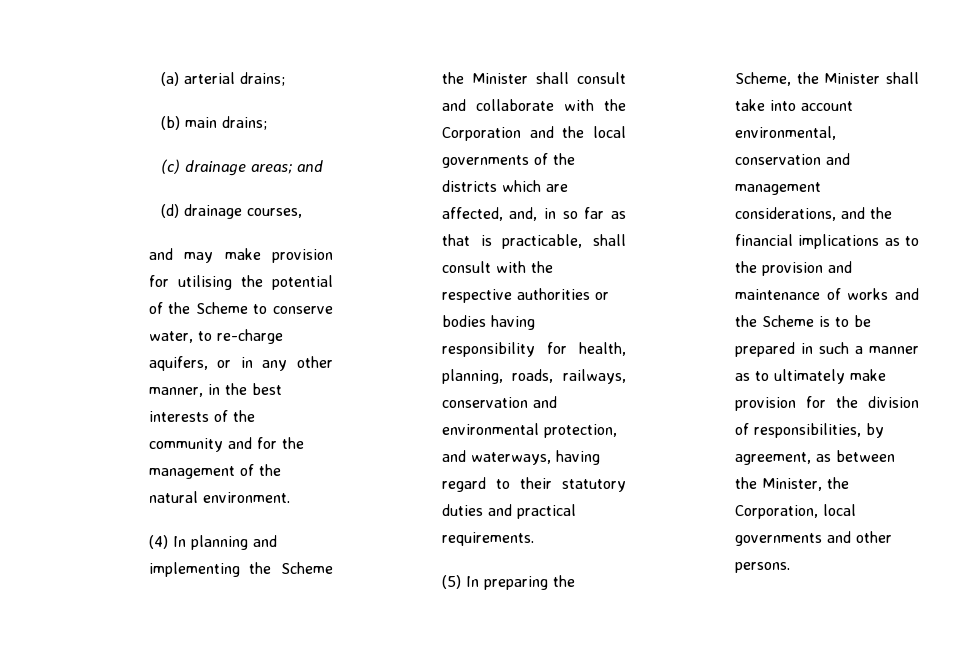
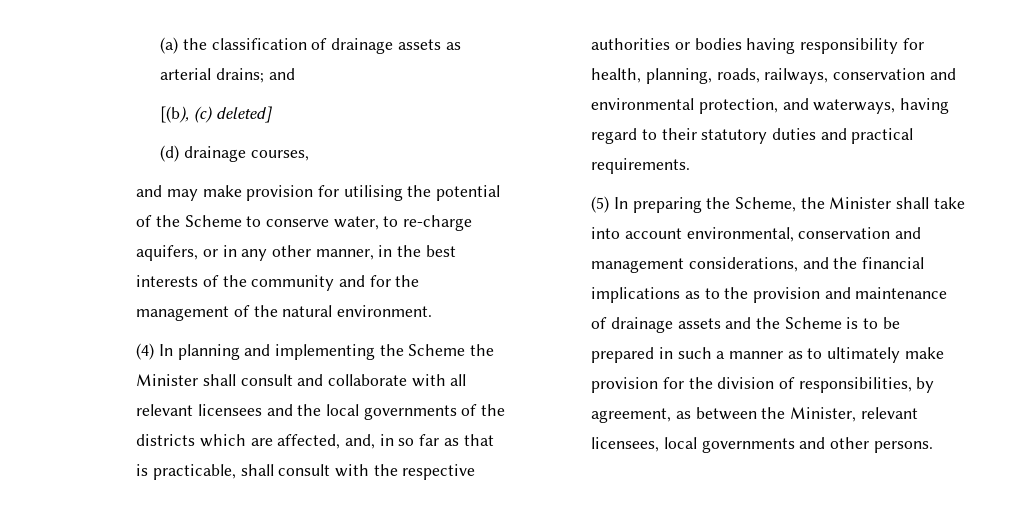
[183,72,285,86] [160,116,267,130] [160,159,323,176] arterial drains; // (b) main drains; // (c) drainage areas; and -> [182,38,461,54] [160,68,295,83] [160,106,272,123] the classification of drainage assets as arterial drains; and // [(b), (c) deleted]
[604,99,626,111] [441,127,521,141] the Corporation -> [450,374,467,386] [136,404,262,416] all relevant licensees
[847,288,889,300] works -> [610,317,721,333] drainage assets
[826,477,849,489] [734,505,818,519] the Corporation, -> [860,407,918,419] [591,437,660,452] relevant licensees,

